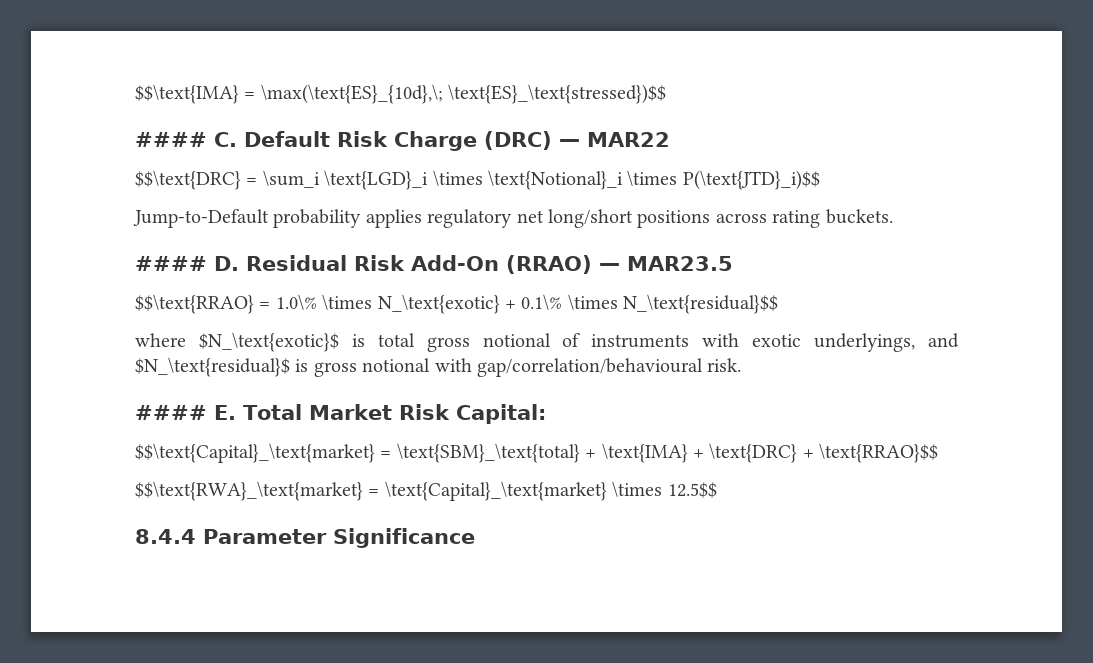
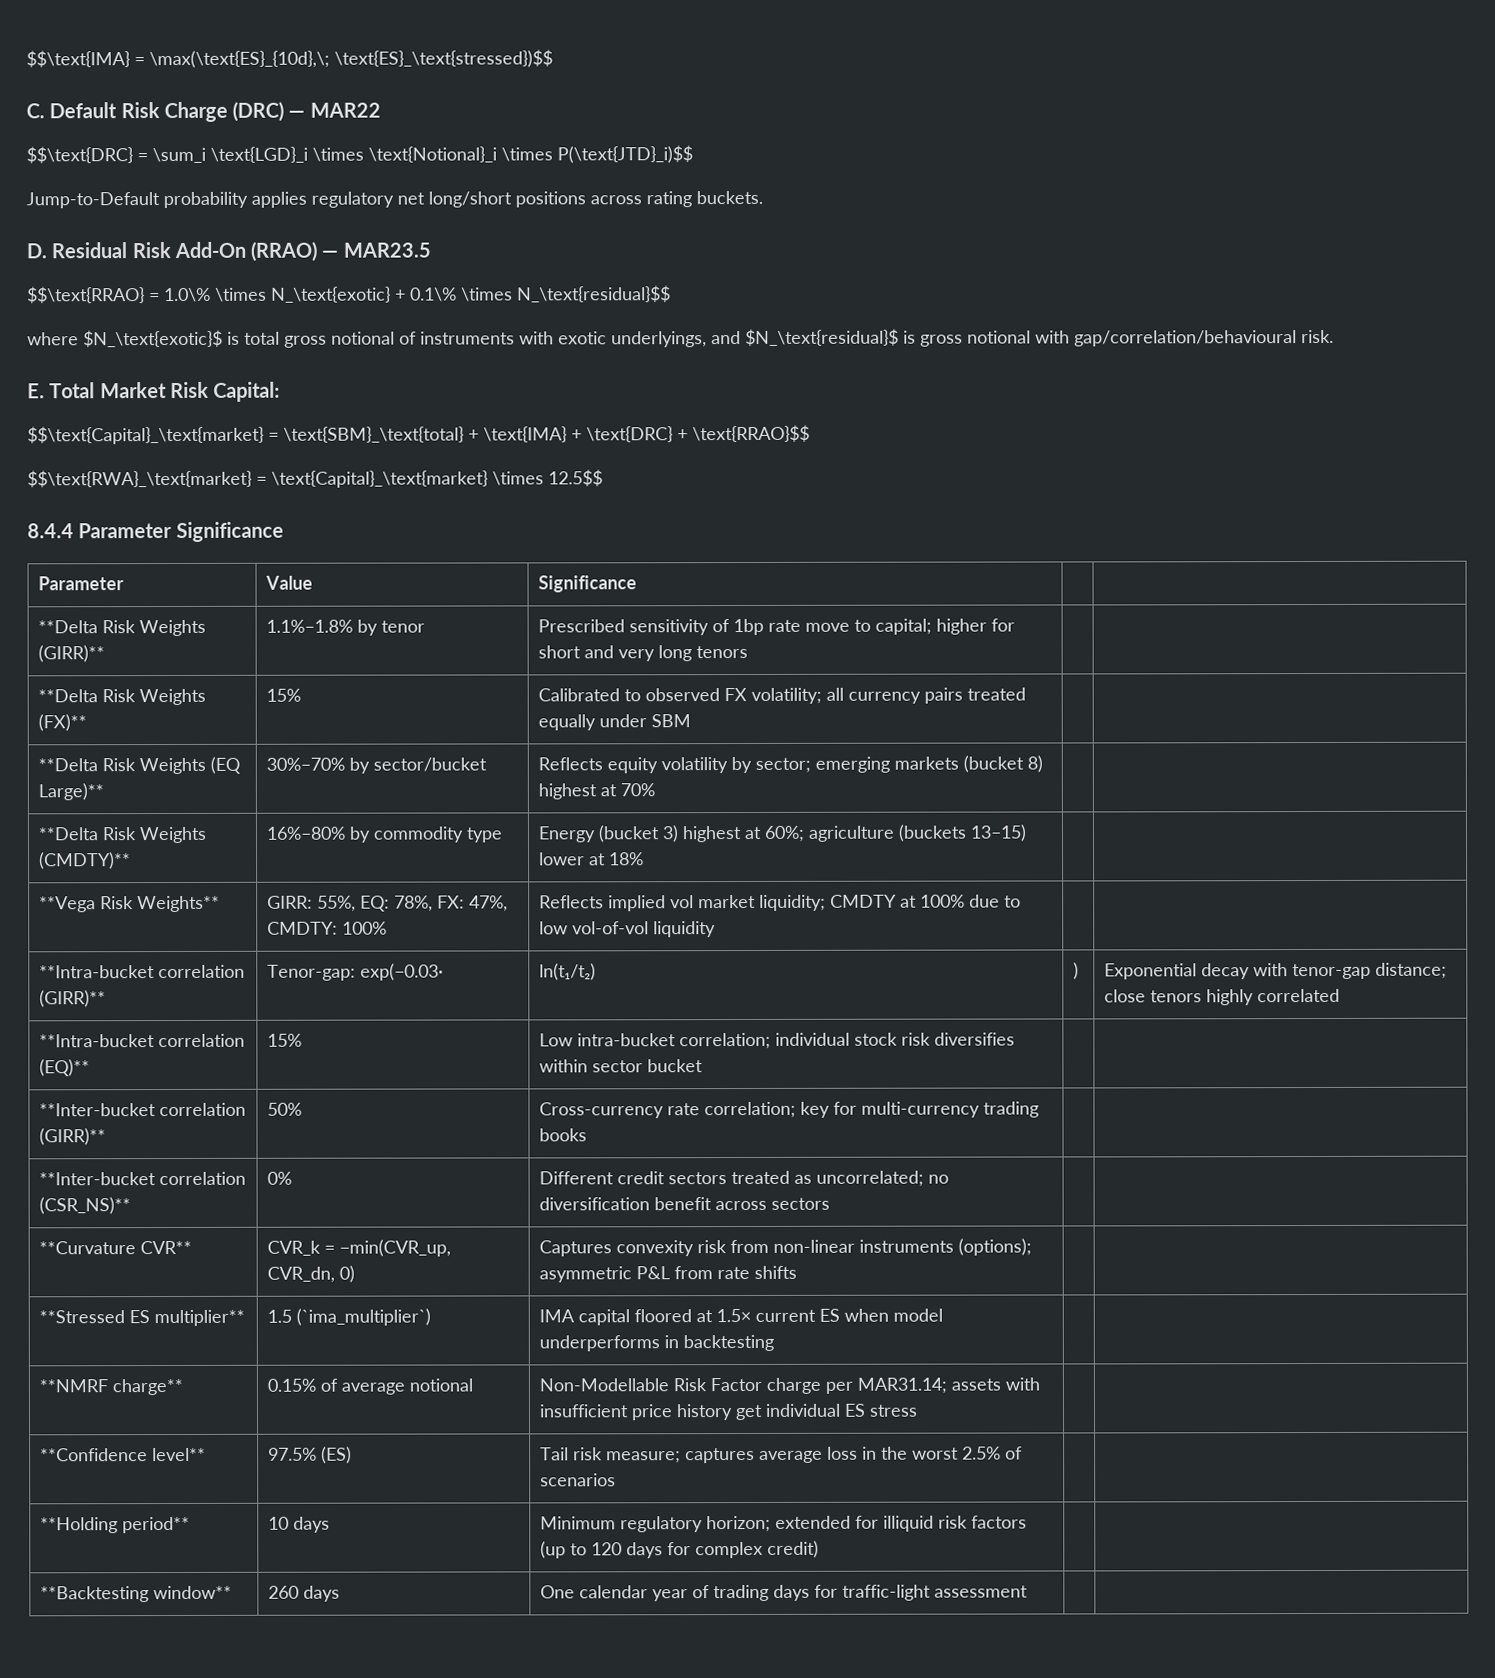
[135,132,207,147] #### -> (553, 58) none
[135,256,207,271] #### -> (763, 197) none
[135,405,207,420] #### -> (1334, 336) none
(475, 538) none -> [38,576,125,591] [265,575,314,590] [538,575,638,593] [38,619,207,637] [38,645,106,663] [266,619,426,636] [538,618,1016,636] [538,645,749,662] [38,688,207,706] [38,714,88,732] [266,688,302,702] [538,687,1027,704] [538,714,692,731] [38,756,242,775] [38,783,105,801] [266,757,488,774] [538,755,1044,774] [538,783,656,800] [38,826,208,844] [39,852,132,870] [266,826,504,843] [538,824,1028,843] [539,852,645,866] [39,895,221,913] [267,895,509,912] [267,921,388,935] [539,894,1022,912] [539,921,717,938] [39,964,246,979] [39,990,107,1008] [267,963,445,981] [539,963,597,981] [1073,962,1080,980] [1104,962,1448,980] [1104,988,1341,1006] [39,1033,246,1048] [39,1059,91,1077] [267,1033,303,1047] [539,1032,1016,1050] [539,1059,704,1073] [39,1102,247,1117] [39,1128,107,1146] [267,1102,303,1116] [539,1101,1040,1119] [539,1128,588,1142] [39,1171,247,1186] [39,1197,132,1215] [267,1171,293,1185] [539,1170,950,1187] [539,1197,831,1211] [39,1240,193,1255] [267,1239,452,1257] [267,1265,356,1283] [539,1238,1033,1257] [539,1265,798,1283] [39,1309,246,1327] [267,1308,432,1326] [539,1308,944,1326] [539,1334,775,1352] [39,1378,184,1396] [267,1378,474,1395] [539,1377,1041,1394] [539,1403,919,1421] [40,1447,207,1462] [268,1446,353,1464] [540,1446,1024,1464] [540,1473,617,1487] [40,1516,191,1534] [268,1516,331,1533] [540,1515,1028,1533] [540,1540,820,1559] [40,1585,233,1603] [268,1585,341,1602] [540,1584,1029,1602] // Parameter | Value | Significance | | // **Delta Risk Weights (GIRR)** | 1.1%–1.8% by tenor | Prescribed sensitivity of 1bp rate move to capital; higher for short and very long tenors | | // **Delta Risk Weights (FX)** | 15% | Calibrated to observed FX volatility; all currency pairs treated equally under SBM | | // **Delta Risk Weights (EQ Large)** | 30%–70% by sector/bucket | Reflects equity volatility by sector; emerging markets (bucket 8) highest at 70% | | // **Delta Risk Weights (CMDTY)** | 16%–80% by commodity type | Energy (bucket 3) highest at 60%; agriculture (buckets 13–15) lower at 18% | | // **Vega Risk Weights** | GIRR: 55%, EQ: 78%, FX: 47%, CMDTY: 100% | Reflects implied vol market liquidity; CMDTY at 100% due to low vol-of-vol liquidity | | // **Intra-bucket correlation (GIRR)** | Tenor-gap: exp(−0.03· | ln(t₁/t₂) | ) | Exponential decay with tenor-gap distance; close tenors highly correlated // **Intra-bucket correlation (EQ)** | 15% | Low intra-bucket correlation; individual stock risk diversifies within sector bucket | | // **Inter-bucket correlation (GIRR)** | 50% | Cross-currency rate correlation; key for multi-currency trading books | | // **Inter-bucket correlation (CSR_NS)** | 0% | Different credit sectors treated as uncorrelated; no diversification benefit across sectors | | // **Curvature CVR** | CVR_k = −min(CVR_up, CVR_dn, 0) | Captures convexity risk from non-linear instruments (options); asymmetric P&L from rate shifts | | // **Stressed ES multiplier** | 1.5 (`ima_multiplier`) | IMA capital floored at 1.5× current ES when model underperforms in backtesting | | // **NMRF charge** | 0.15% of average notional | Non-Modellable Risk Factor charge per MAR31.14; assets with insufficient price history get individual ES stress | | // **Confidence level** | 97.5% (ES) | Tail risk measure; captures average loss in the worst 2.5% of scenarios | | // **Holding period** | 10 days | Minimum regulatory horizon; extended for illiquid risk factors (up to 120 days for complex credit) | | // **Backtesting window** | 260 days | One calendar year of trading days for traffic-light assessment | |

